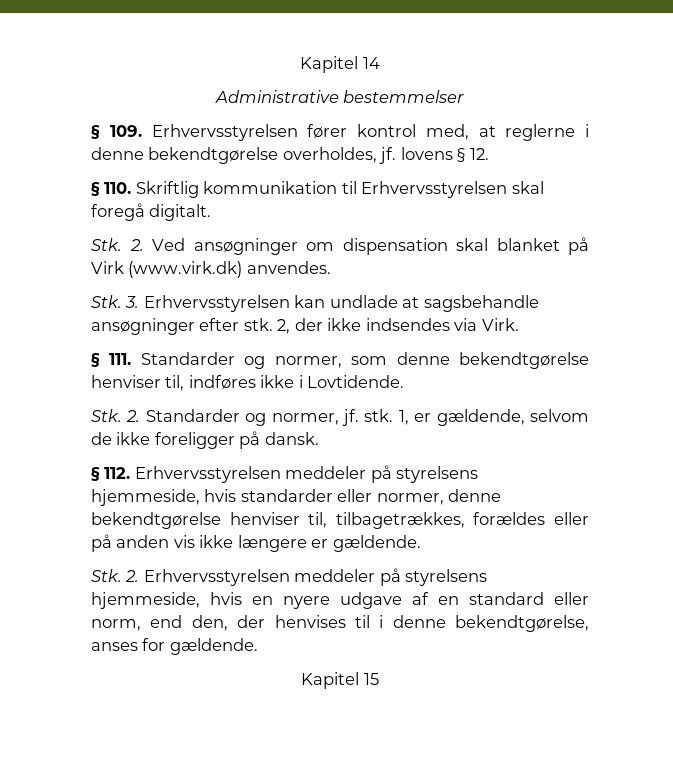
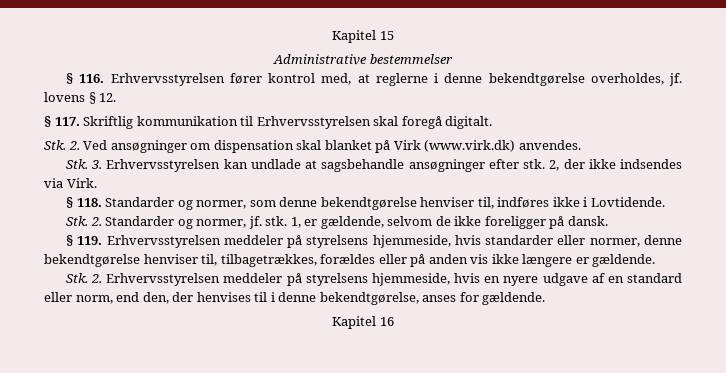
[300,56,380,73] Kapitel 14 -> [332,30,394,43] Kapitel 15
[109,125,142,137] 109. -> [79,74,105,83] 116.
[104,182,132,194] 110. -> [54,117,80,126] 117.
[109,353,132,365] 111. -> [76,198,102,207] 118.
[104,467,131,479] 112. -> [77,236,103,245] 119.
[363,673,379,685] 15 -> [379,317,394,326] 16

